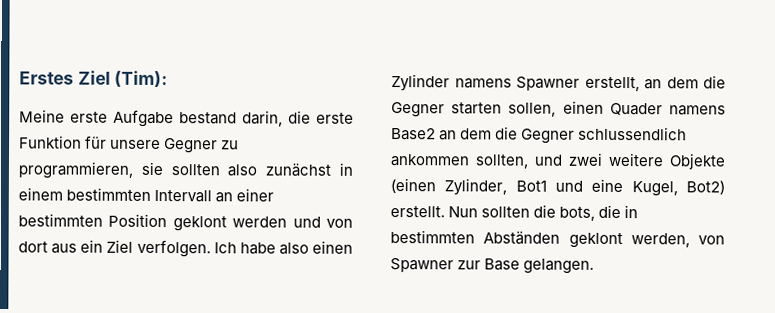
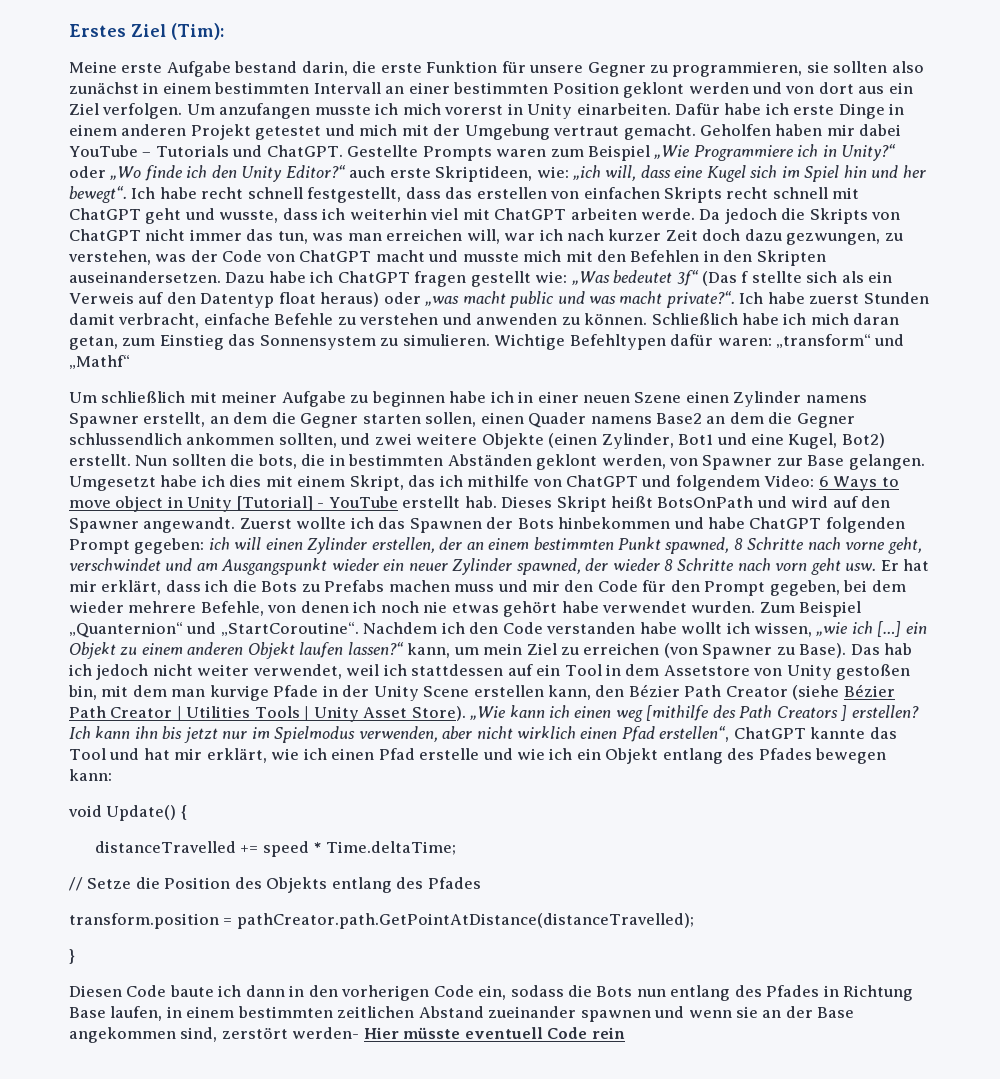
[213,242,309,255] Ich habe also -> [186,103,905,119] [69,124,902,140] [69,144,897,161] [69,165,926,182] [69,186,860,203] [69,208,901,224] [69,229,903,245] [68,250,826,266] [69,270,893,287] [69,291,929,308] [69,313,900,328] [69,334,905,350] [69,355,130,369] [69,391,682,407] Um anzufangen musste ich mich vorerst in Unity einarbeiten. Dafür habe ich erste Dinge in einem anderen Projekt getestet und mich mit der Umgebung vertraut gemacht. Geholfen haben mir dabei YouTube – Tutorials und ChatGPT. Gestellte Prompts waren zum Beispiel „Wie Programmiere ich in Unity?“ oder „Wo finde ich den Unity Editor?“ auch erste Skriptideen, wie: „ich will, dass eine Kugel sich im Spiel hin und her bewegt“. Ich habe recht schnell festgestellt, dass das erstellen von einfachen Skripts recht schnell mit ChatGPT geht und wusste, dass ich weiterhin viel mit ChatGPT arbeiten werde. Da jedoch die Skripts von ChatGPT nicht immer das tun, was man erreichen will, war ich nach kurzer Zeit doch dazu gezwungen, zu verstehen, was der Code von ChatGPT macht und musste mich mit den Befehlen in den Skripten auseinandersetzen. Dazu habe ich ChatGPT fragen gestellt wie: „Was bedeutet 3f“ (Das f stellte sich als ein Verweis auf den Datentyp float heraus) oder „was macht public und was macht private?“. Ich habe zuerst Stunden damit verbracht, einfache Befehle zu verstehen und anwenden zu können. Schließlich habe ich mich daran getan, zum Einstieg das Sonnensystem zu simulieren. Wichtige Befehltypen dafür waren: „transform“ und „Mathf“ // Um schließlich mit meiner Aufgabe zu beginnen habe ich in einer neuen Szene
(595, 266) none -> [69,475,899,491] [69,496,891,512] [69,517,905,533] [69,537,922,554] [69,558,930,575] [69,580,906,596] [69,601,862,617] [69,621,927,638] [69,642,913,659] [69,664,911,680] [68,684,895,701] [69,705,919,722] [69,726,897,743] [69,748,887,764] [69,769,112,781] [68,805,187,821] [94,841,456,857] [69,877,481,893] [69,913,694,929] [69,949,75,964] [69,985,914,1001] [69,1006,855,1022] [69,1027,625,1043] Umgesetzt habe ich dies mit einem Skript, das ich mithilfe von ChatGPT und folgendem Video: 6 Ways to move object in Unity [Tutorial] - YouTube erstellt hab. Dieses Skript heißt BotsOnPath und wird auf den Spawner angewandt. Zuerst wollte ich das Spawnen der Bots hinbekommen und habe ChatGPT folgenden Prompt gegeben: ich will einen Zylinder erstellen, der an einem bestimmten Punkt spawned, 8 Schritte nach vorne geht, verschwindet und am Ausgangspunkt wieder ein neuer Zylinder spawned, der wieder 8 Schritte nach vorn geht usw. Er hat mir erklärt, dass ich die Bots zu Prefabs machen muss und mir den Code für den Prompt gegeben, bei dem wieder mehrere Befehle, von denen ich noch nie etwas gehört habe verwendet wurden. Zum Beispiel „Quanternion“ und „StartCoroutine“. Nachdem ich den Code verstanden habe wollt ich wissen, „wie ich […] ein Objekt zu einem anderen Objekt laufen lassen?“ kann, um mein Ziel zu erreichen (von Spawner zu Base). Das hab ich jedoch nicht weiter verwendet, weil ich stattdessen auf ein Tool in dem Assetstore von Unity gestoßen bin, mit dem man kurvige Pfade in der Unity Scene erstellen kann, den Bézier Path Creator (siehe Bézier Path Creator | Utilities Tools | Unity Asset Store). „Wie kann ich einen weg [mithilfe des Path Creators ] erstellen? Ich kann ihn bis jetzt nur im Spielmodus verwenden, aber nicht wirklich einen Pfad erstellen“, ChatGPT kannte das Tool und hat mir erklärt, wie ich einen Pfad erstelle und wie ich ein Objekt entlang des Pfades bewegen kann: // void Update() { // distanceTravelled += speed * Time.deltaTime; // // Setze die Position des Objekts entlang des Pfades // transform.position = pathCreator.path.GetPointAtDistance(distanceTravelled); // } // Diesen Code baute ich dann in den vorherigen Code ein, sodass die Bots nun entlang des Pfades in Richtung Base laufen, in einem bestimmten zeitlichen Abstand zueinander spawnen und wenn sie an der Base angekommen sind, zerstört werden- Hier müsste eventuell Code rein

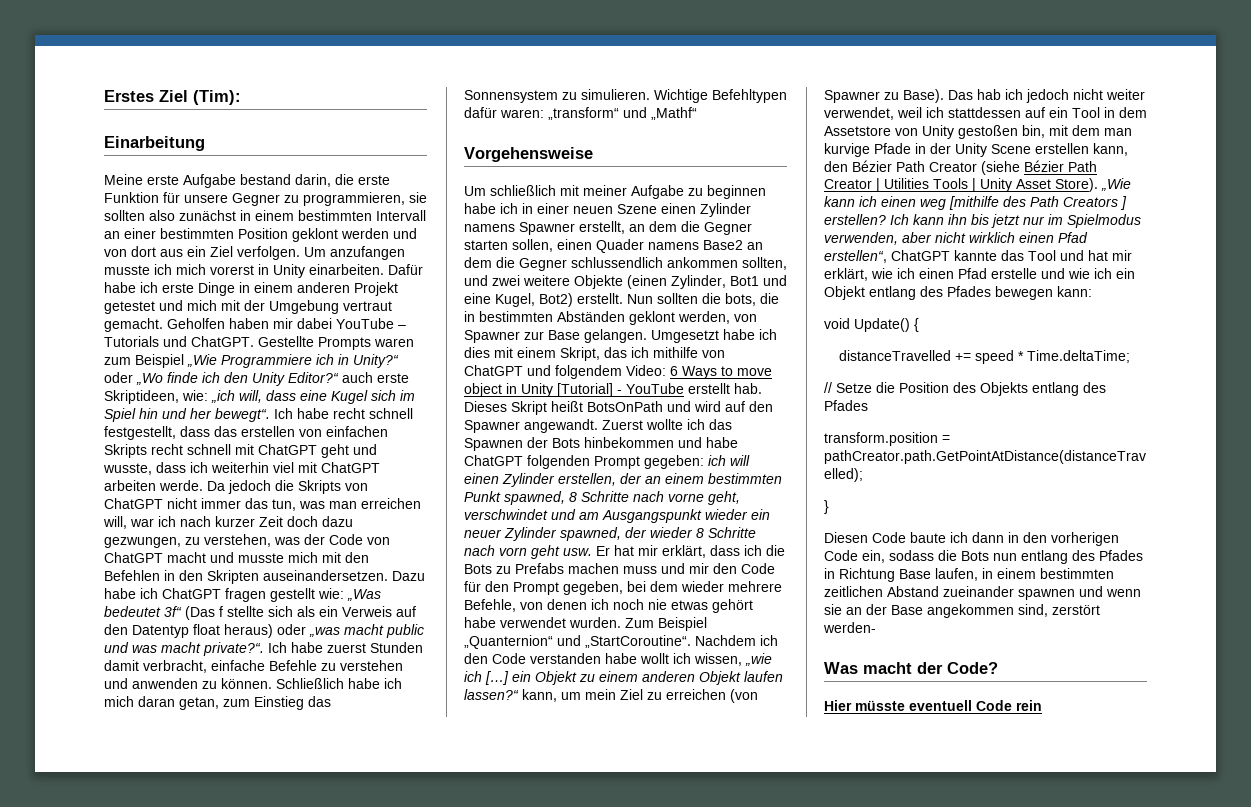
(224, 31) none -> [104,136,205,151] // Einarbeitung
(130, 362) none -> [464,147,593,162] // Vorgehensweise
(360, 1033) none -> [824,662,998,674] // Was macht der Code? //

